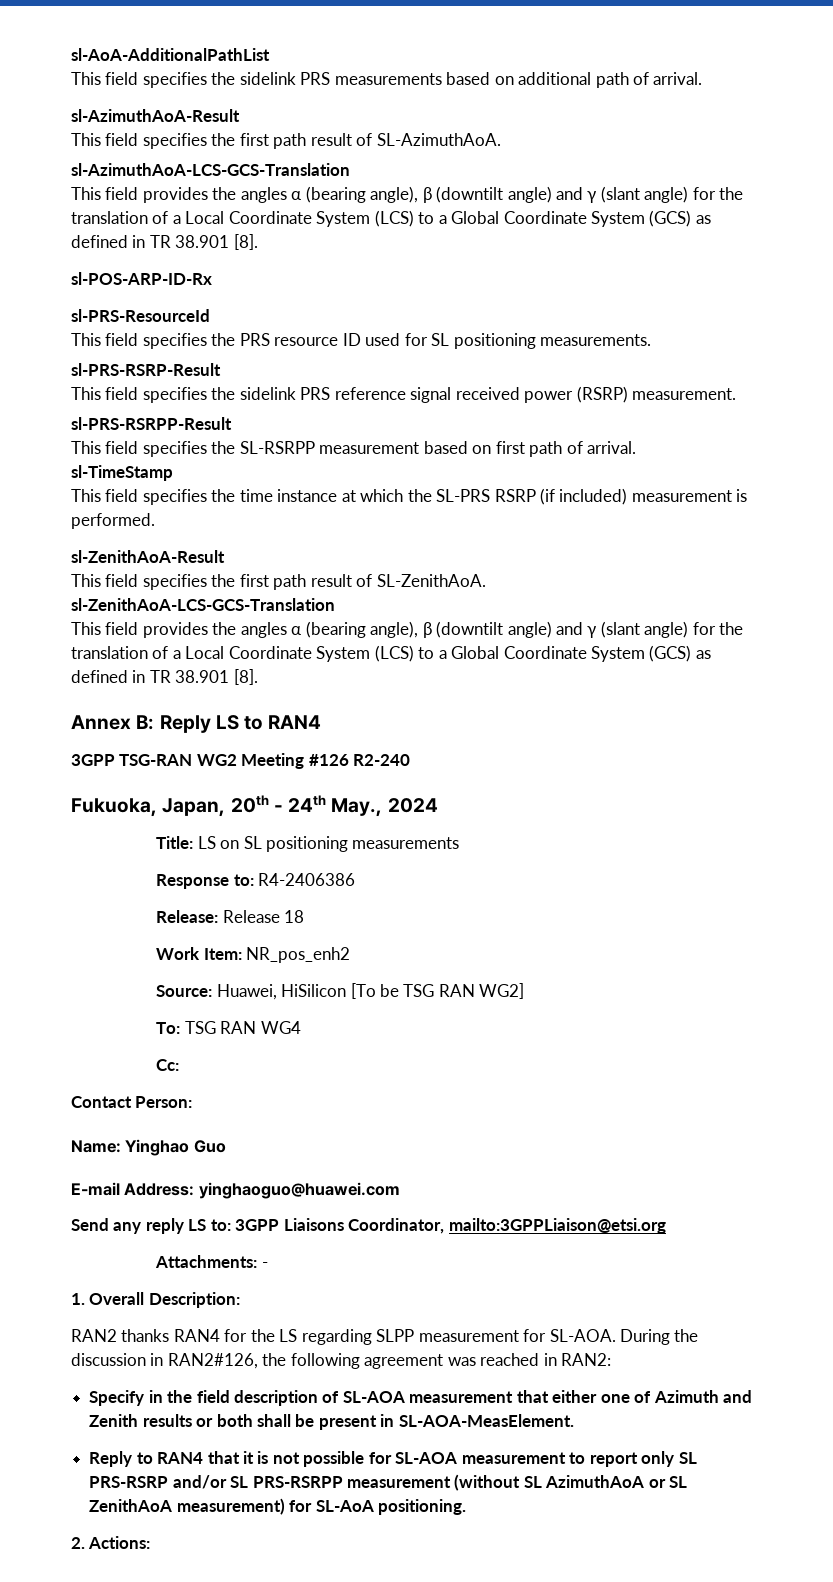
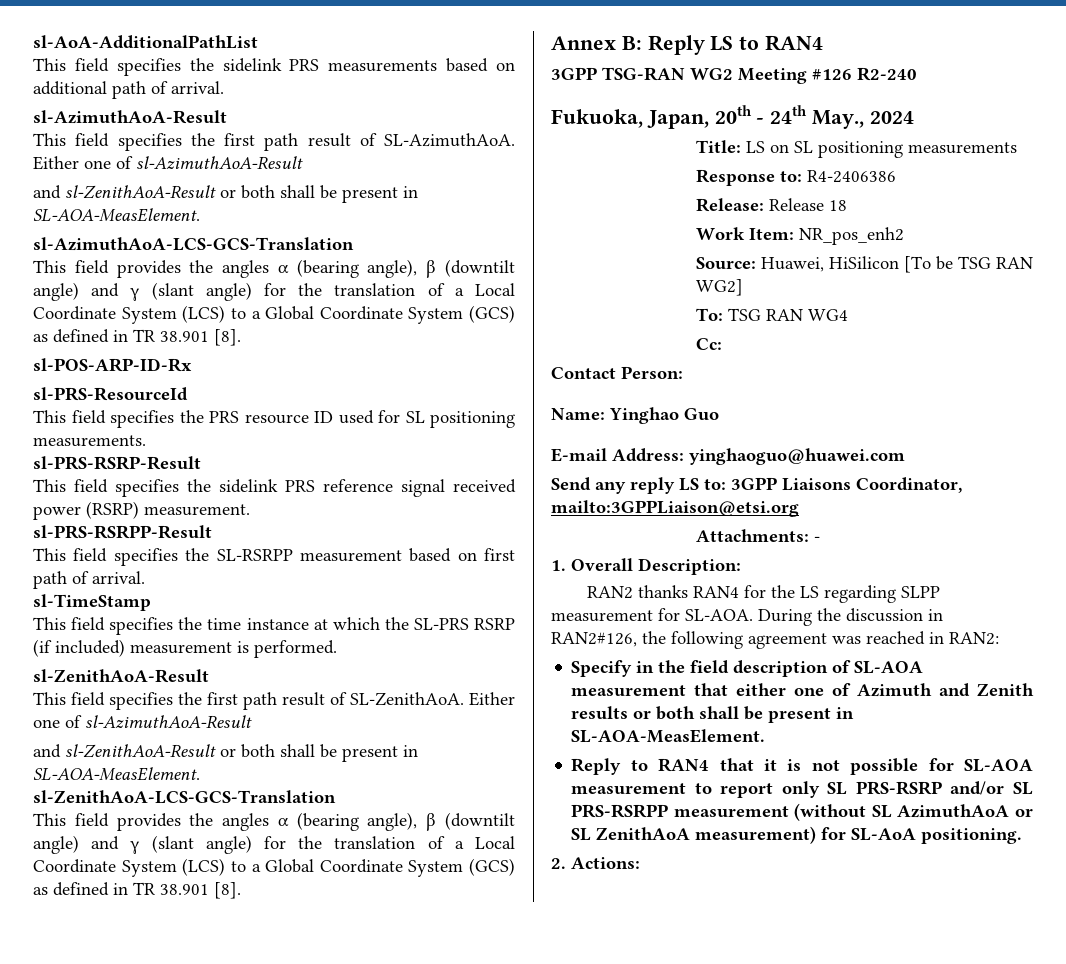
(501, 139) none -> [33,156,303,170] [33,185,418,203] [33,208,200,222] Either one of sl-AzimuthAoA-Result // and sl-ZenithAoA-Result or both shall be present in SL-AOA-MeasElement.
(486, 580) none -> [469,692,515,706] [33,715,252,728] [33,744,418,762] [33,767,200,781] Either one of sl-AzimuthAoA-Result // and sl-ZenithAoA-Result or both shall be present in SL-AOA-MeasElement.

